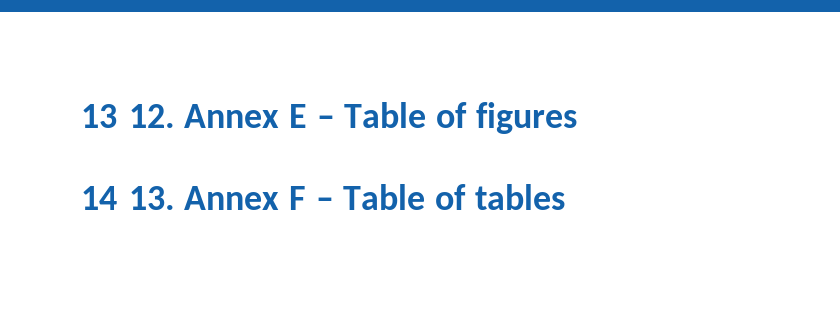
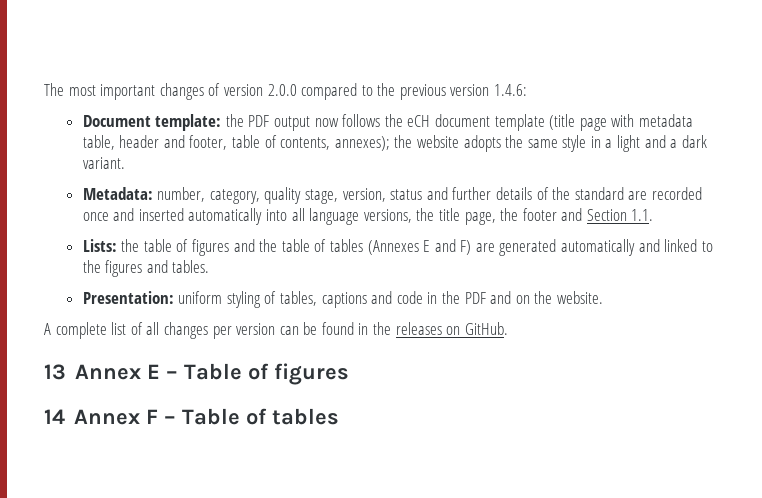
[81,104,175,128] 13 12. -> [44,83,528,100] [82,114,693,131] [82,135,707,152] [82,157,125,169] [82,187,702,204] [82,208,654,225] [82,239,713,256] [82,260,210,277] [82,291,603,308] [44,322,508,339] [44,364,66,380] The most important changes of version 2.0.0 compared to the previous version 1.4.6: // Document template: the PDF output now follows the eCH document template (title page with metadata table, header and footer, table of contents, annexes); the website adopts the same style in a light and a dark variant. // Metadata: number, category, quality stage, version, status and further details of the standard are recorded once and inserted automatically into all language versions, the title page, the footer and Section 1.1. // Lists: the table of figures and the table of tables (Annexes E and F) are generated automatically and linked to the figures and tables. // Presentation: uniform styling of tables, captions and code in the PDF and on the website. // A complete list of all changes per version can be found in the releases on GitHub. // 13
[128,186,175,210] 13. -> (65, 416) none

